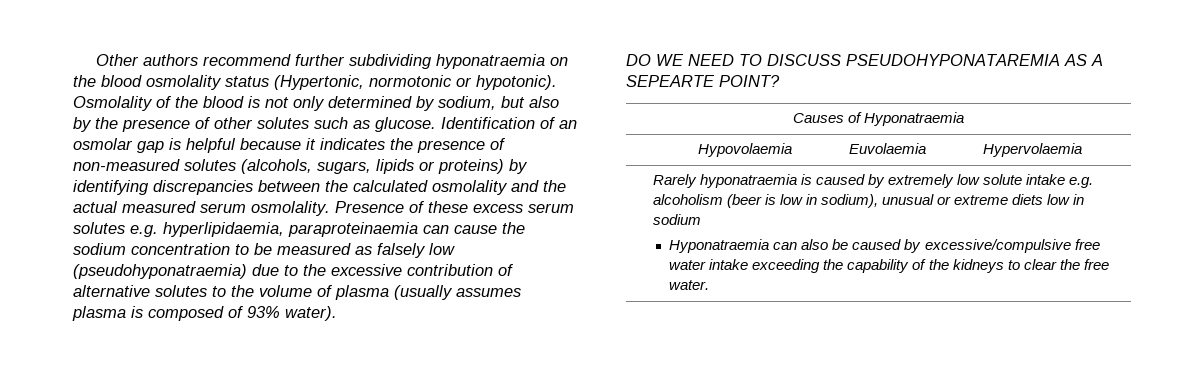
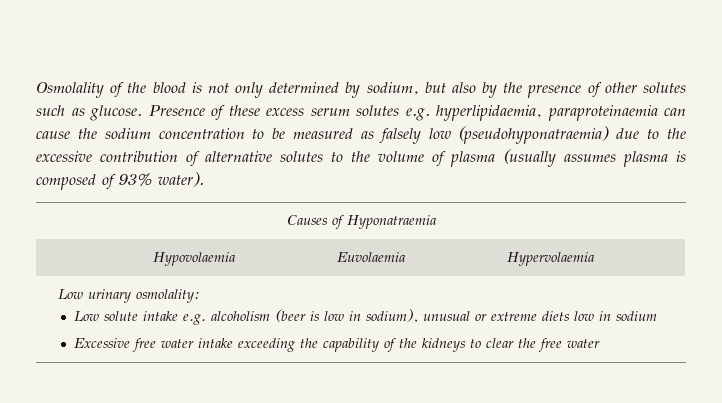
[96,54,569,69] [73,75,557,90] Other authors recommend further subdividing hyponatraemia on the blood osmolality status (Hypertonic, normotonic or hypotonic). -> (36, 90) none
[441,117,577,129] [73,138,506,153] [73,159,528,174] [73,180,566,195] [73,201,330,216] Identification of an osmolar gap is helpful because it indicates the presence of non-measured solutes (alcohols, sugars, lipids or proteins) by identifying discrepancies between the calculated osmolality and the actual measured serum osmolality. -> (142, 113) none
[626,54,1103,66] [626,75,780,87] // DO WE NEED TO DISCUSS PSEUDOHYPONATAREMIA AS A SEPEARTE POINT? -> (204, 179) none
[652,174,981,188] Rarely hyponatraemia is caused by extremely low -> [57,289,200,303] [73,311,99,321] Low urinary osmolality: // Low
[669,239,1071,253] Hyponatraemia can also be caused by excessive/compulsive -> [73,338,130,348] Excessive
[669,280,710,290] water. -> [566,339,600,348] water

